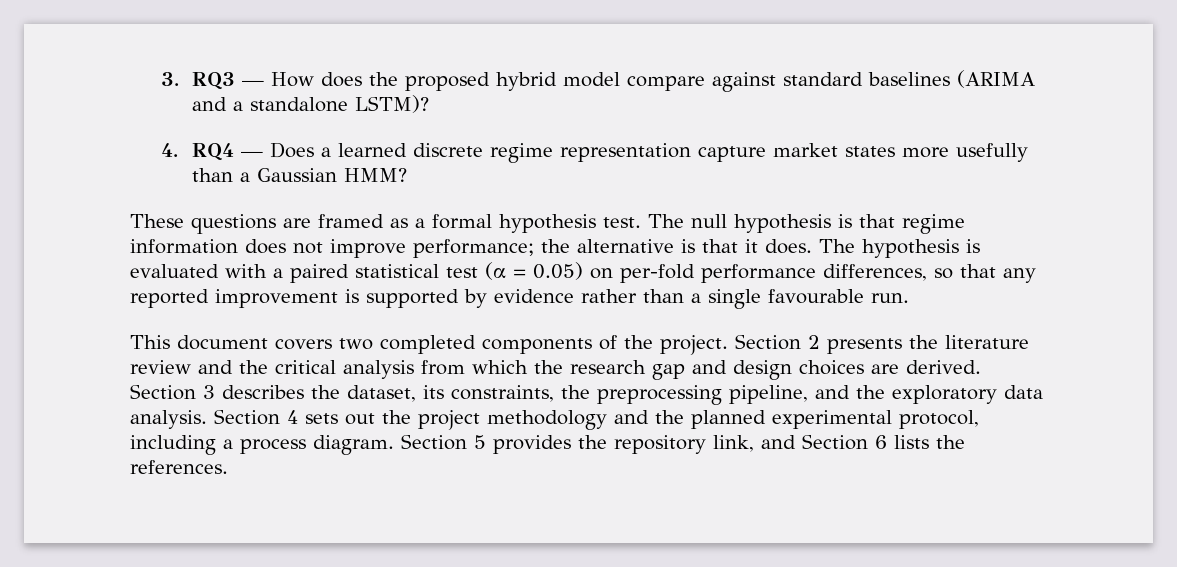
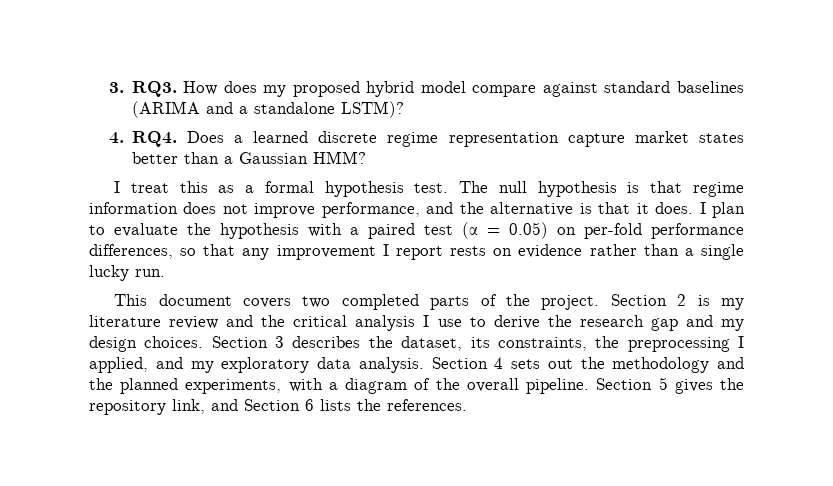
[191,72,264,90] RQ3 — -> [131,81,177,97] RQ3.
[368,72,398,86] the -> [263,85,287,97] my
[191,143,263,161] RQ4 — -> [131,131,177,147] RQ4.
[901,143,1028,162] more usefully -> [131,152,178,164] better
[130,214,384,234] These questions are framed -> [114,181,208,193] I treat this
[413,239,534,258] performance; -> [321,202,454,218] performance, and
[819,239,980,258] [130,264,219,278] The hypothesis is evaluated -> [699,202,745,218] [89,223,299,239] I plan to evaluate the hypothesis
[355,264,439,278] statistical -> (415, 231) none
[130,289,487,308] reported improvement is supported by -> [276,244,513,260] improvement I report rests on
[768,289,864,304] favourable -> [89,265,129,281] lucky
[482,338,592,354] components -> [430,296,470,310] parts
[827,335,938,354] presents the -> [697,295,745,310] is my
[421,360,981,380] from which the research gap and design choices are derived. -> [423,315,744,331] [89,336,204,352] I use to derive the research gap and my design choices.
[729,385,885,404] pipeline, and the -> [738,336,745,348] [89,357,214,373] I applied, and my
[418,410,480,430] project -> (605, 363) none
[772,410,979,429] [130,435,394,455] experimental protocol, including a process diagram. -> [185,378,590,394] experiments, with a diagram of the overall pipeline.
[493,435,571,454] provides -> [674,379,713,394] gives

